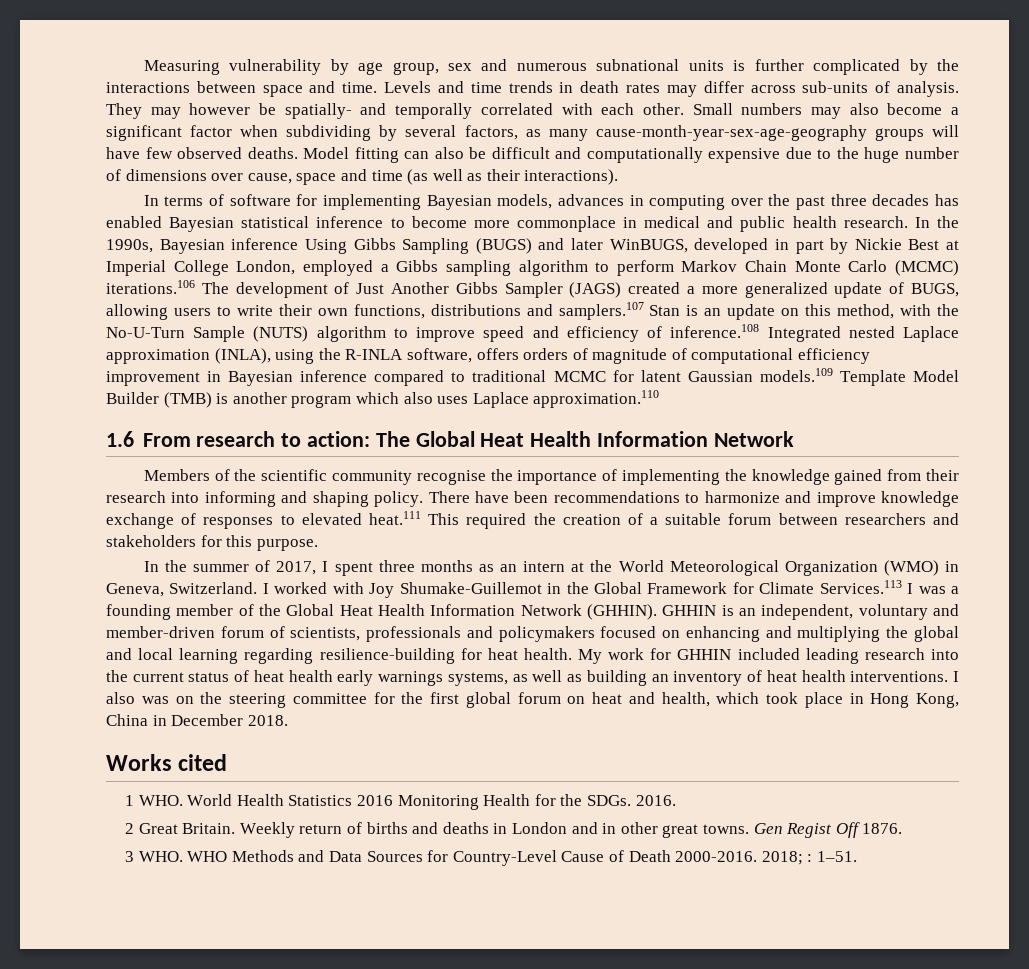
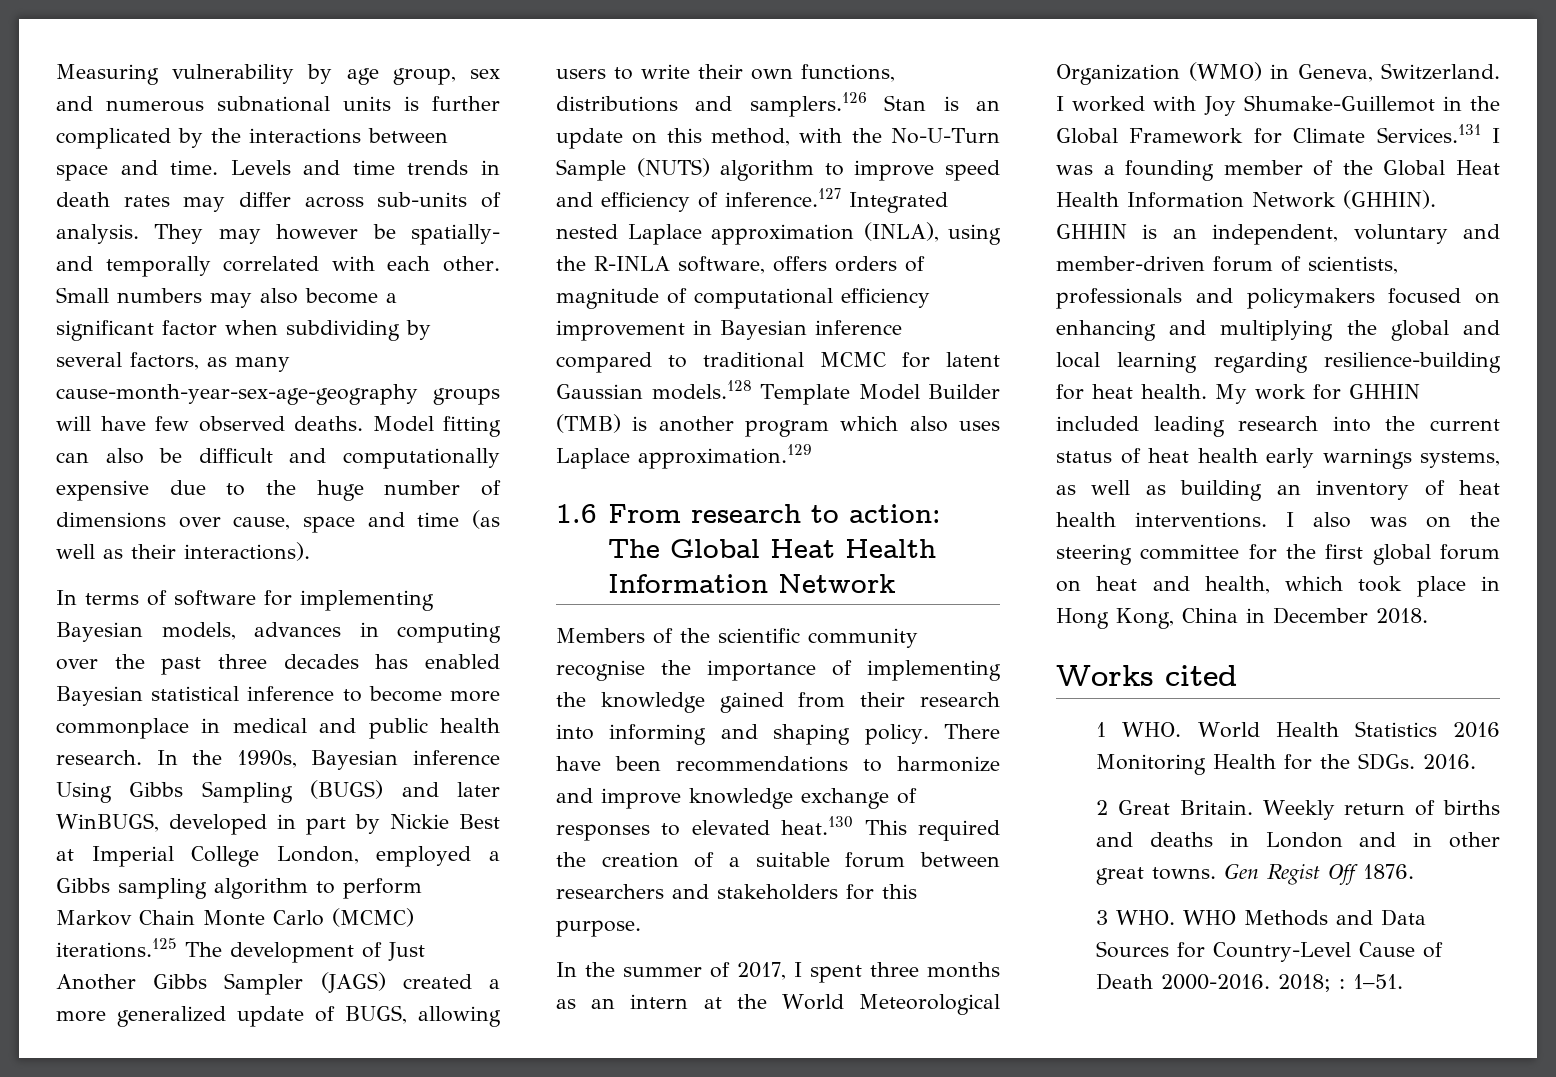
[106,280,195,294] iterations.106 -> [56,938,177,958] iterations.125
[558,302,644,320] samplers.107 -> [749,92,867,117] samplers.126
[670,324,760,338] inference.108 -> [725,188,841,207] inference.127
[759,368,833,382] models.109 -> [651,380,752,400] models.128
[533,390,660,408] approximation.110 -> [638,444,812,469] approximation.129
[368,511,421,525] heat.111 -> [781,816,854,835] heat.130
[819,580,902,594] Services.113 -> [1376,124,1481,143] Services.131

